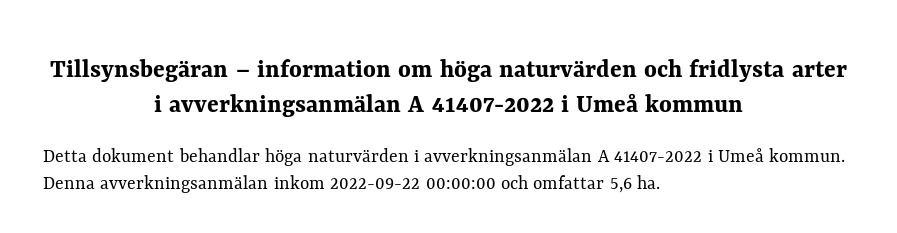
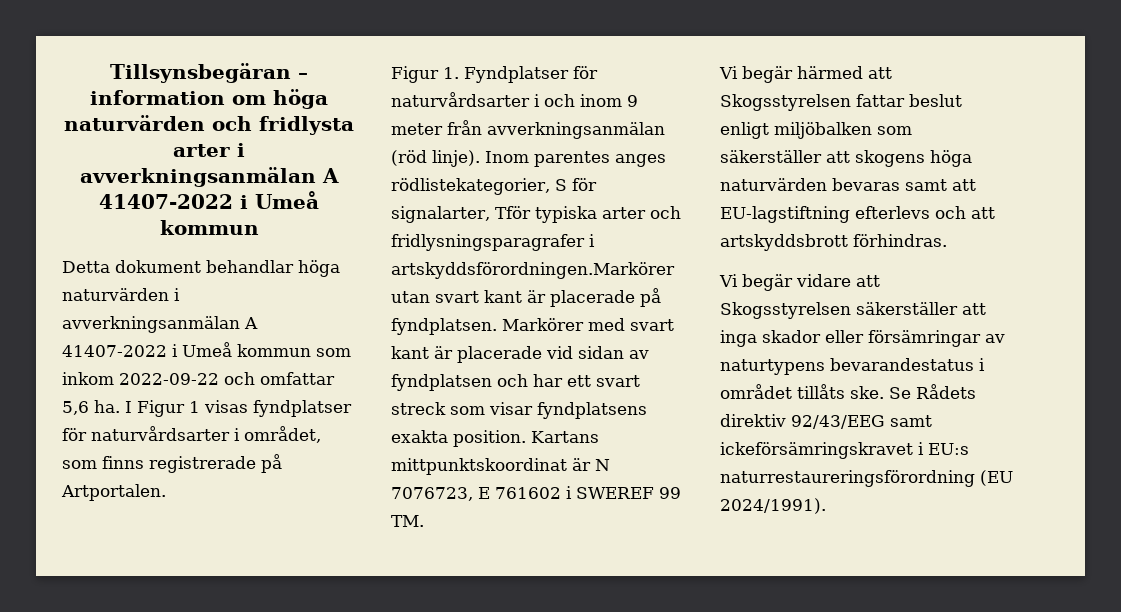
[769,148,846,162] [43,175,269,193] kommun. Denna avverkningsanmälan -> [237,344,351,357] kommun som
[425,178,496,189] 00:00:00 -> (219, 379) none
(661, 182) none -> [125,400,352,417] [62,426,321,443] [62,454,282,473] [61,484,166,501] [391,66,598,83] [391,92,638,107] [391,120,665,139] [391,150,666,167] [391,178,597,195] [391,206,681,223] [391,234,595,251] [391,262,675,279] [391,288,661,307] [391,318,674,335] [391,346,649,363] [391,374,640,391] [391,402,647,419] [391,430,599,447] [391,458,610,475] [391,486,681,501] [391,515,424,527] [719,66,892,83] [720,94,962,111] [720,122,912,139] [720,150,972,167] [720,178,976,191] [720,206,995,223] [720,234,947,251] [719,274,880,291] [720,302,986,319] [720,330,1005,347] [720,358,985,375] [720,384,976,399] [720,414,932,429] [720,442,969,459] [720,470,1013,487] [720,498,826,514] I Figur 1 visas fyndplatser för naturvårdsarter i området, som finns registrerade på Artportalen. // Figur 1. Fyndplatser för naturvårdsarter i och inom 9 meter från avverkningsanmälan (röd linje). Inom parentes anges rödlistekategorier, S för signalarter, Tför typiska arter och fridlysningsparagrafer i artskyddsförordningen.Markörer utan svart kant är placerade på fyndplatsen. Markörer med svart kant är placerade vid sidan av fyndplatsen och har ett svart streck som visar fyndplatsens exakta position. Kartans mittpunktskoordinat är N 7076723, E 761602 i SWEREF 99 TM. // Vi begär härmed att Skogsstyrelsen fattar beslut enligt miljöbalken som säkerställer att skogens höga naturvärden bevaras samt att EU-lagstiftning efterlevs och att artskyddsbrott förhindras. // Vi begär vidare att Skogsstyrelsen säkerställer att inga skador eller försämringar av naturtypens bevarandestatus i området tillåts ske. Se Rådets direktiv 92/43/EEG samt ickeförsämringskravet i EU:s naturrestaureringsförordning (EU 2024/1991).

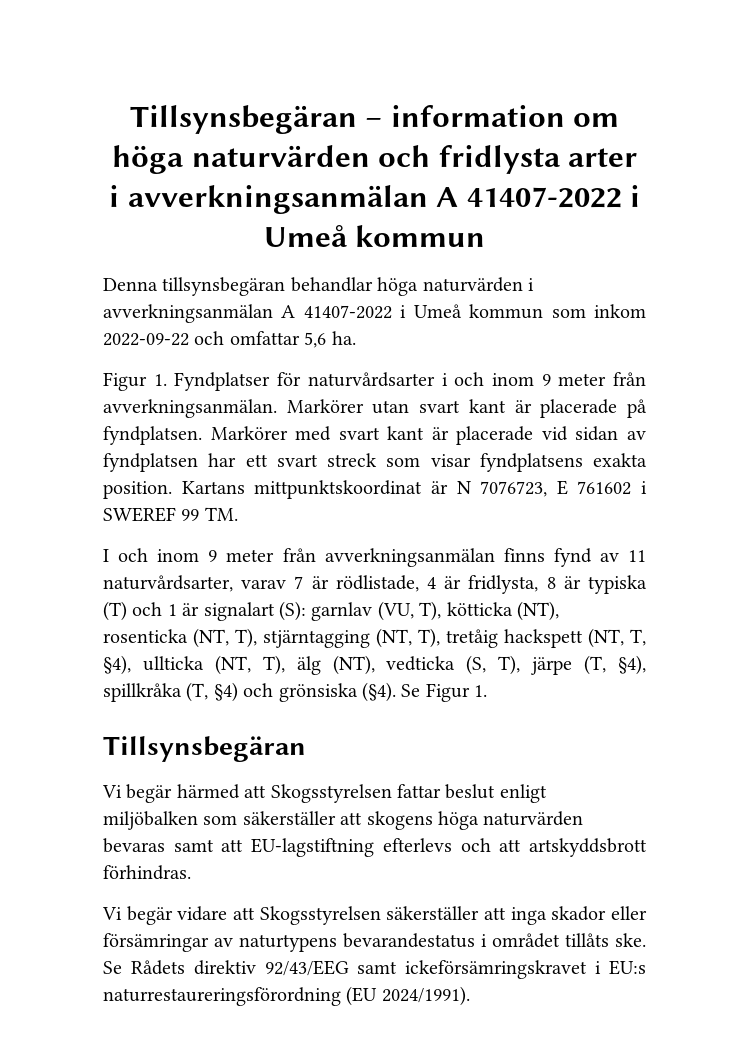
[62,260,201,273] Detta dokument -> [103,277,286,296] Denna tillsynsbegäran
[125,400,352,417] [62,426,321,443] [62,454,282,473] [61,484,166,501] I Figur 1 visas fyndplatser för naturvårdsarter i området, som finns registrerade på Artportalen. -> (356, 338) none
[487,122,665,139] [391,150,666,167] [391,178,597,195] [391,206,681,223] [391,234,595,251] [391,262,675,279] avverkningsanmälan (röd linje). Inom parentes anges rödlistekategorier, S för signalarter, Tför typiska arter och fridlysningsparagrafer i artskyddsförordningen.Markörer -> [103,399,364,418] avverkningsanmälan. Markörer
[497,374,528,387] och -> (198, 462) none
(424, 521) none -> [103,548,647,567] [103,575,647,594] [103,601,559,621] [103,628,646,648] [103,655,647,675] [103,682,488,702] [103,736,306,762] // I och inom 9 meter från avverkningsanmälan finns fynd av 11 naturvårdsarter, varav 7 är rödlistade, 4 är fridlysta, 8 är typiska (T) och 1 är signalart (S): garnlav (VU, T), kötticka (NT), rosenticka (NT, T), stjärntagging (NT, T), tretåig hackspett (NT, T, §4), ullticka (NT, T), älg (NT), vedticka (S, T), järpe (T, §4), spillkråka (T, §4) och grönsiska (§4). Se Figur 1. // Tillsynsbegäran

